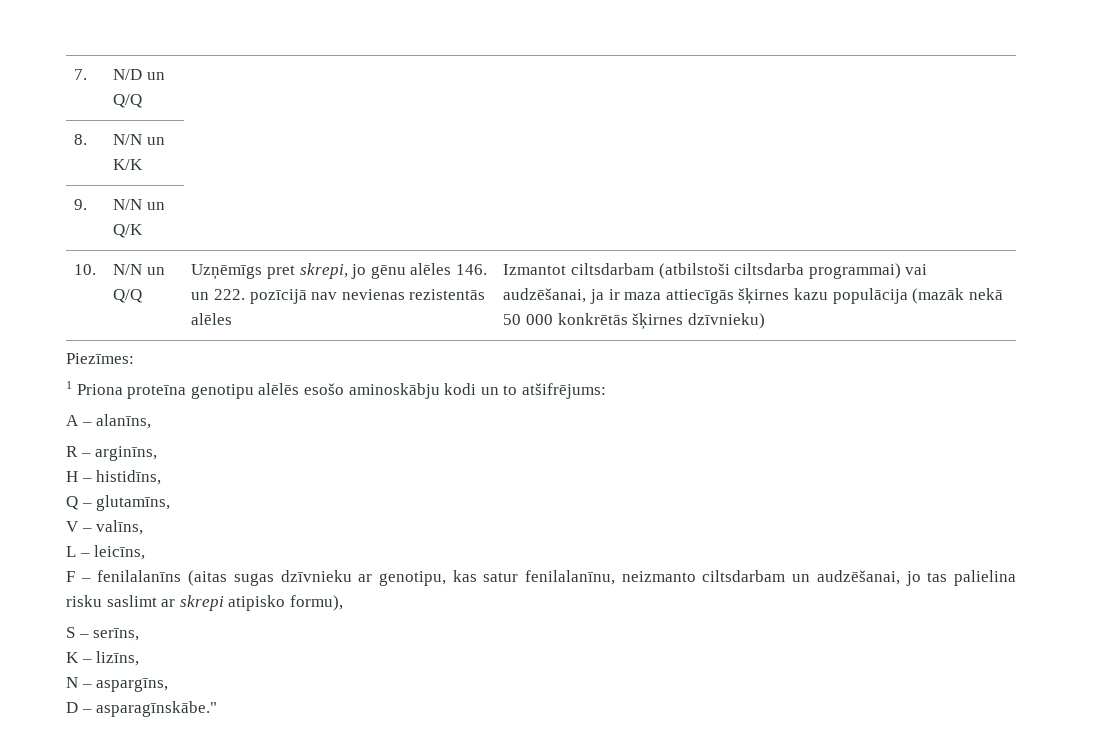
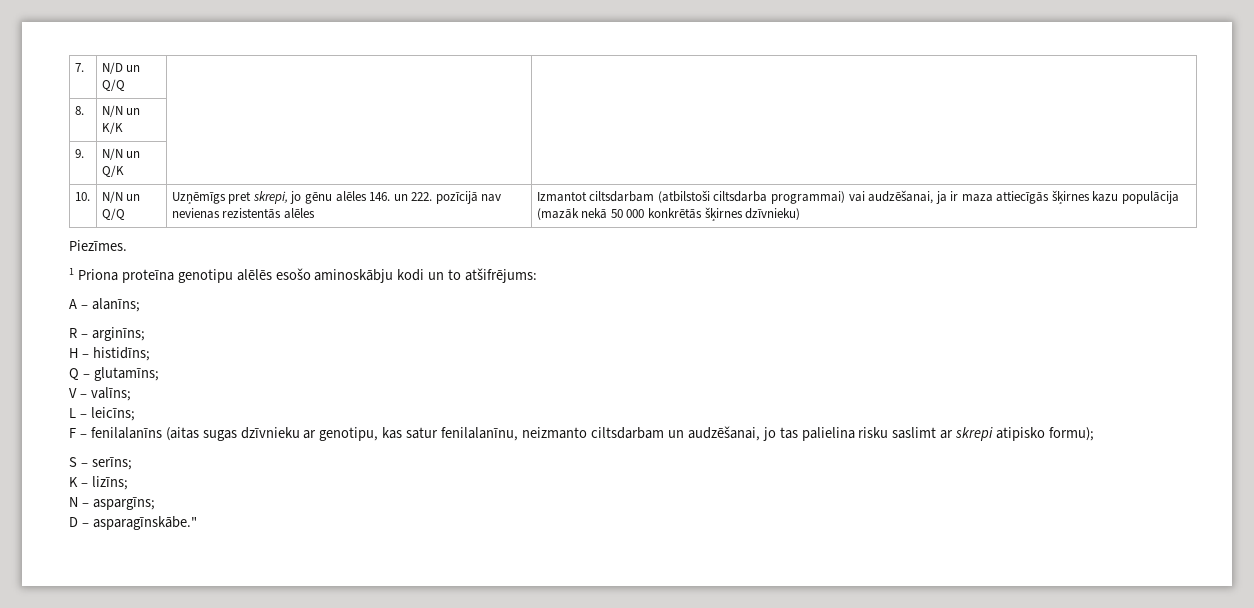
[66,353,134,364] Piezīmes: -> [69,240,127,251] Piezīmes.
[96,414,152,429] alanīns, -> [91,298,140,312] alanīns;
[95,446,158,461] arginīns, -> [91,327,145,341] arginīns;
[96,470,162,485] histidīns, -> [92,347,150,361] histidīns;
[96,495,171,511] glutamīns, -> [93,367,159,381] glutamīns;
[96,520,144,535] valīns, -> [90,387,131,401] valīns;
[94,545,146,560] leicīns, -> [90,407,135,421] leicīns;
[289,595,343,611] formu), -> [1049,427,1095,441] formu);
[93,628,140,641] serīns, -> [91,457,132,470] serīns;
[96,651,140,666] lizīns, -> [91,476,128,490] lizīns;
[96,678,169,692] aspargīns, -> [92,497,155,510] aspargīns;

